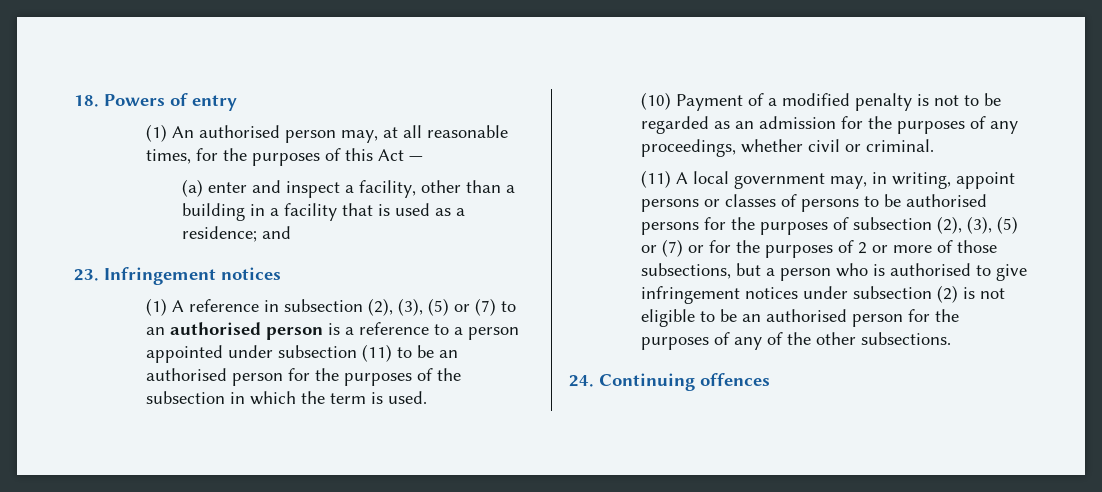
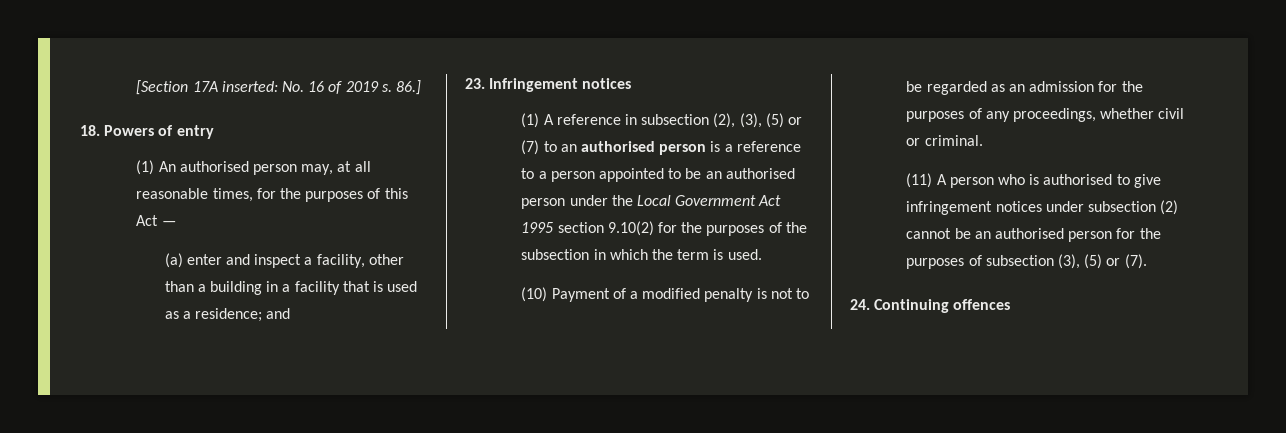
(74, 101) none -> [136,80,421,95] [Section 17A inserted: No. 16 of 2019 s. 86.] //
[228,344,459,362] [146,368,284,386] under subsection (11) to be an authorised person -> [668,168,795,179] [521,195,782,209] [521,221,654,236] to be an authorised person under the Local Government Act 1995 section 9.10(2)
[693,171,1016,189] [641,194,988,212] [641,216,1019,235] [641,239,998,258] [641,263,776,279] local government may, in writing, appoint persons or classes of persons to be authorised persons for the purposes of subsection (2), (3), (5) or (7) or for the purposes of 2 or more of those subsections, but a -> (947, 179) none
[963,287,1006,299] [641,309,960,327] [641,332,952,350] is not eligible to be an authorised person for the purposes of any of the other subsections. -> [906,228,1161,242] [906,254,1147,269] cannot be an authorised person for the purposes of subsection (3), (5) or (7).

